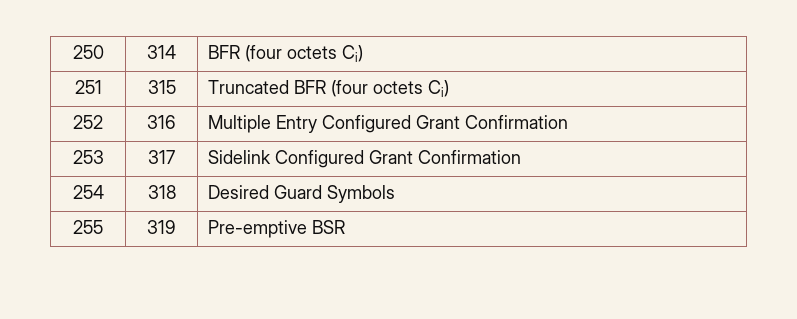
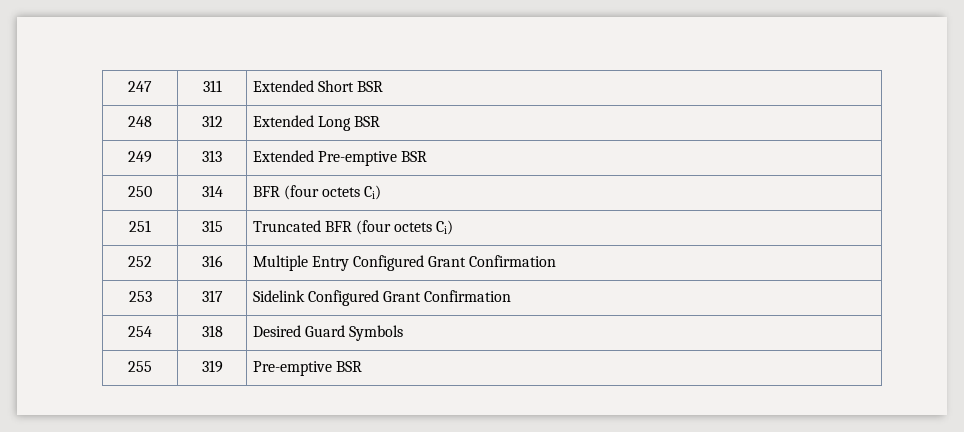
(72, 52) none -> [128,81,152,92] [202,80,222,92] [252,80,384,92] [128,116,152,127] [201,115,223,127] [252,115,381,131] [128,151,152,163] [202,150,222,162] [252,150,428,166] 247 | 311 | Extended Short BSR // 248 | 312 | Extended Long BSR // 249 | 313 | Extended Pre-emptive BSR //

